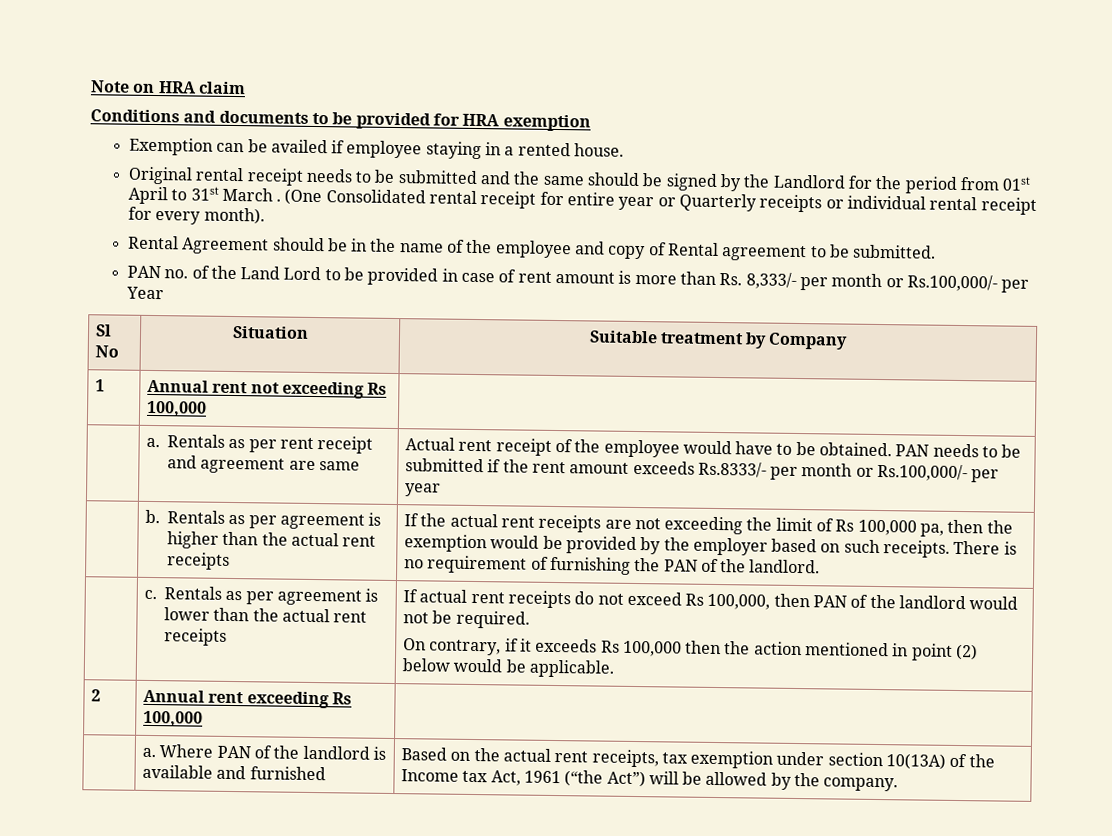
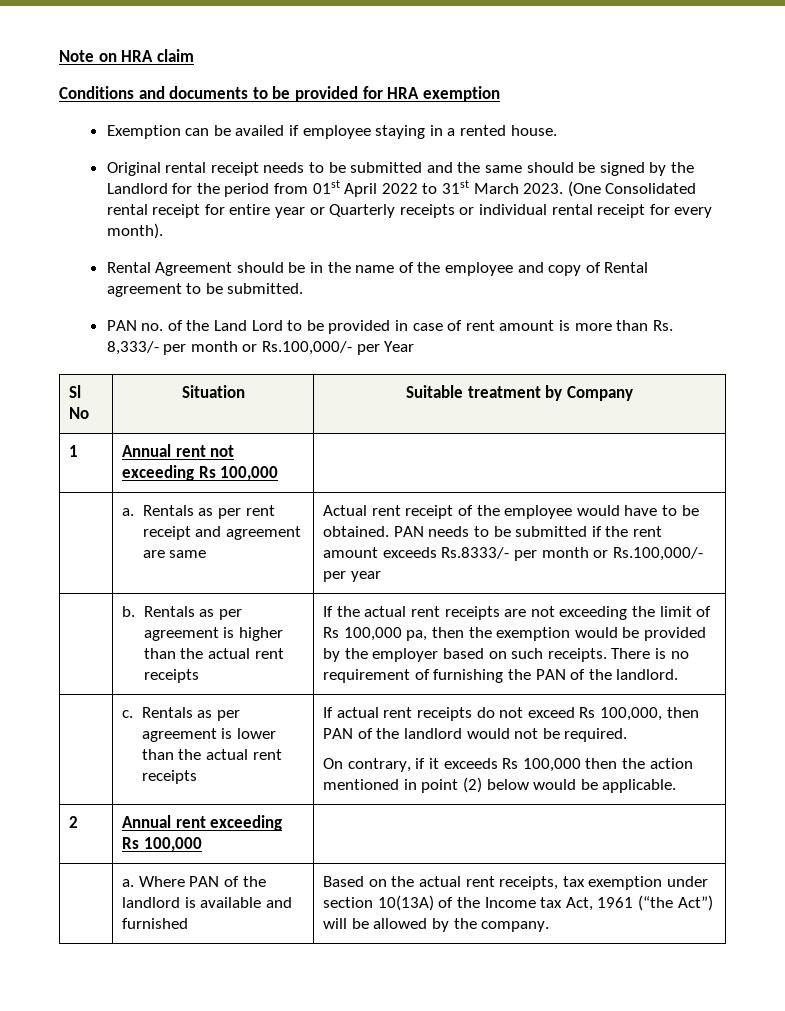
(168, 195) none -> [381,183,418,194] 2022
[276,198,282,202] . -> [523,183,564,194] 2023.

